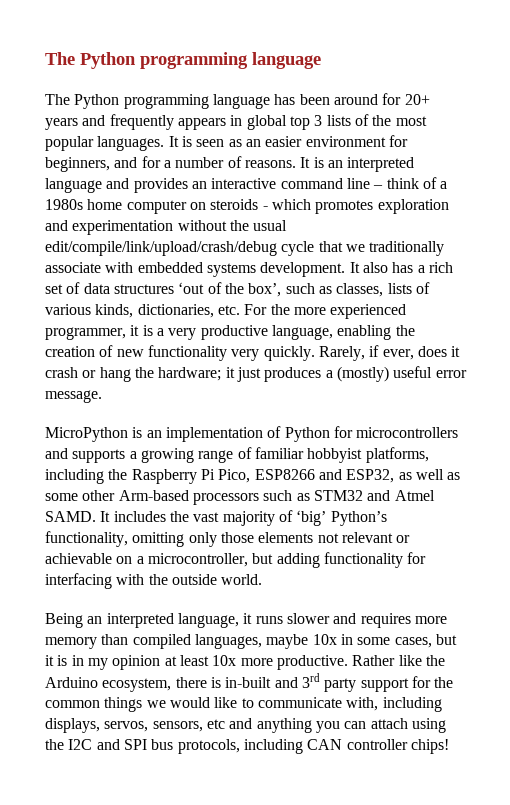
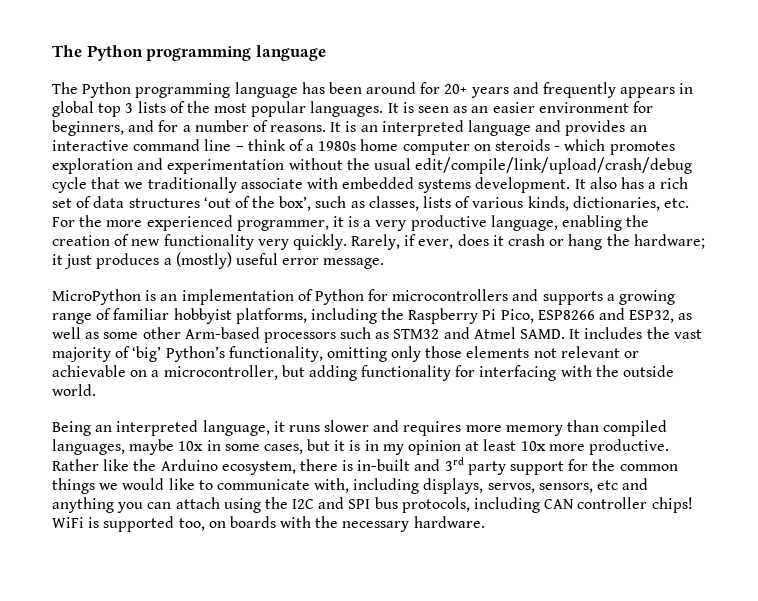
(449, 746) none -> [52,516,485,532] WiFi is supported too, on boards with the necessary hardware.

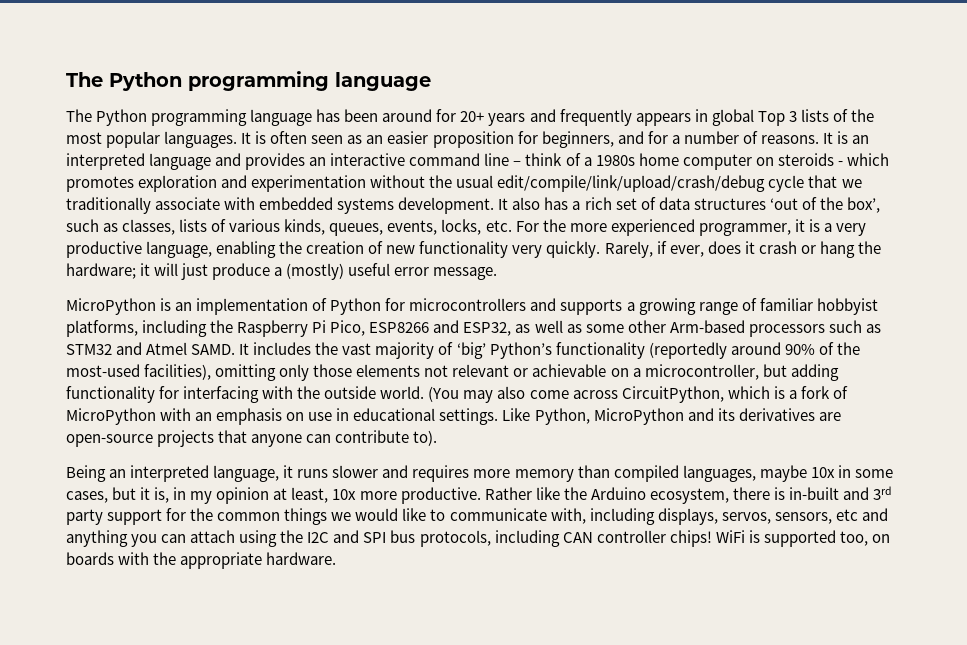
[98,103,122,117] top -> [757,111,785,126] Top
(414, 107) none -> [270,131,308,144] often
[538,102,629,113] environment -> [432,131,514,148] proposition
[572,196,660,211] dictionaries, -> [329,219,482,236] queues, events, locks,
[65,253,160,269] just produces -> [154,263,271,280] will just produce
[228,346,323,362] functionality, -> [555,342,860,359] [66,364,212,380] functionality (reportedly around 90% of the most-used facilities),
(96, 390) none -> [428,386,848,403] [66,408,841,425] [66,430,438,447] (You may also come across CircuitPython, which is a fork of MicroPython with an emphasis on use in educational settings. Like Python, MicroPython and its derivatives are open-source projects that anyone can contribute to).
[349,440,361,451] is -> [154,487,170,503] is,
[483,439,517,451] least -> [291,487,329,503] least,
[342,521,410,532] necessary -> [180,552,263,569] appropriate

